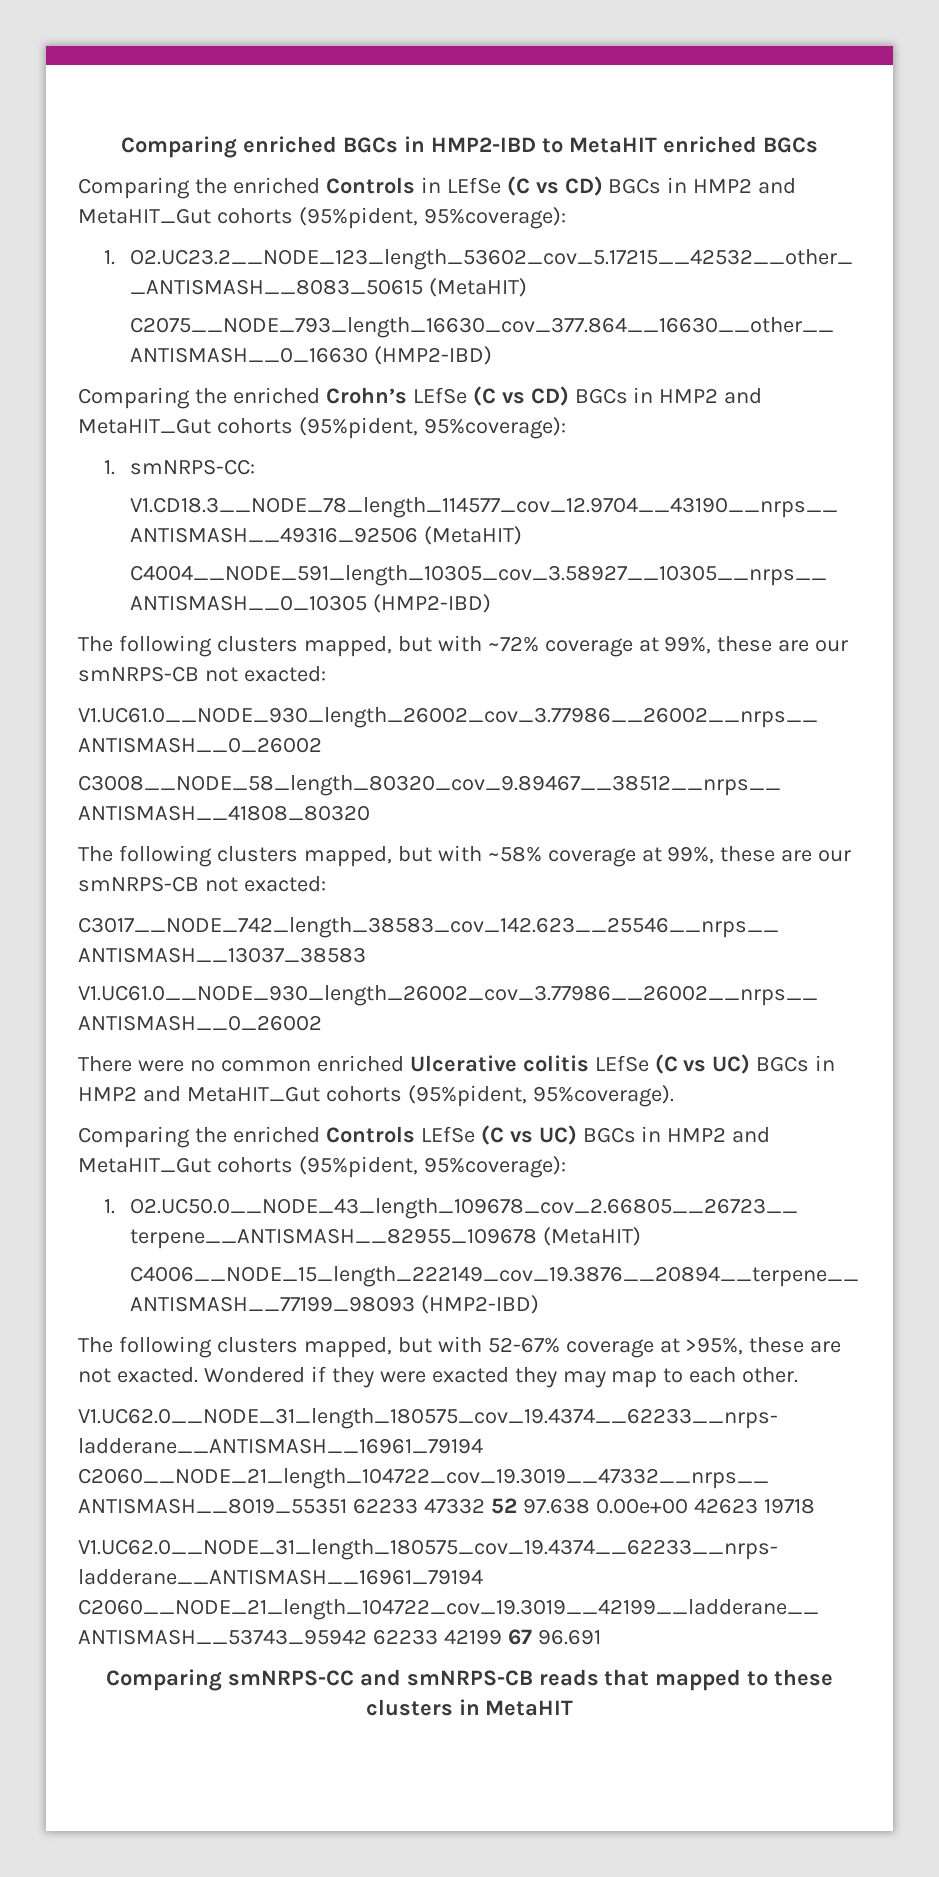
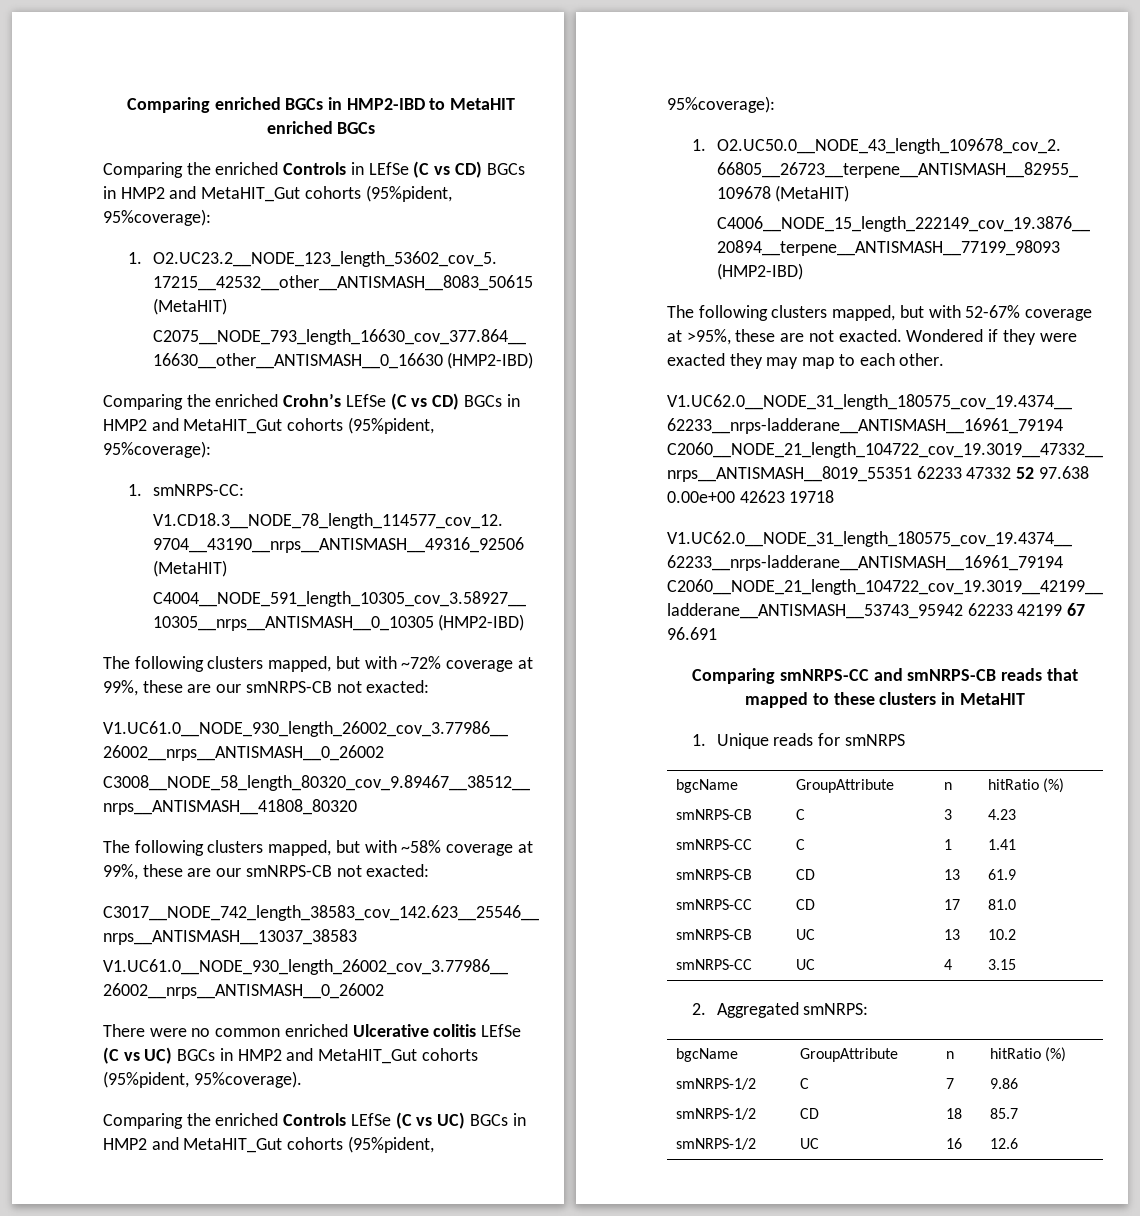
(574, 1708) none -> [691,733,905,749] [675,779,738,793] [795,779,894,793] [943,782,952,790] [987,778,1064,793] [675,809,752,820] [795,809,805,820] [943,809,952,820] [987,809,1016,820] [675,839,752,850] [795,839,805,850] [943,839,952,850] [987,839,1016,850] [675,869,752,880] [795,869,815,880] [943,869,960,880] [987,869,1016,880] [675,899,752,910] [795,899,815,910] [943,899,960,910] [987,899,1016,910] [675,929,752,940] [795,929,815,940] [943,929,960,940] [987,929,1016,940] [675,959,752,970] [795,959,815,970] [943,959,952,970] [987,959,1016,970] [691,1002,869,1018] [675,1048,738,1062] [799,1048,898,1062] [945,1051,954,1059] [989,1047,1066,1062] [675,1078,756,1090] [799,1078,809,1089] [945,1078,954,1089] [989,1078,1018,1089] [675,1108,756,1120] [799,1108,819,1119] [945,1108,962,1119] [989,1108,1018,1119] [675,1138,756,1150] [799,1138,819,1149] [945,1138,962,1149] [989,1138,1018,1149] // 1. Unique reads for smNRPS // bgcName | GroupAttribute | n | hitRatio (%) // smNRPS-CB | C | 3 | 4.23 // smNRPS-CC | C | 1 | 1.41 // smNRPS-CB | CD | 13 | 61.9 // smNRPS-CC | CD | 17 | 81.0 // smNRPS-CB | UC | 13 | 10.2 // smNRPS-CC | UC | 4 | 3.15 // 2. Aggregated smNRPS: // bgcName | GroupAttribute | n | hitRatio (%) // smNRPS-1/2 | C | 7 | 9.86 // smNRPS-1/2 | CD | 18 | 85.7 // smNRPS-1/2 | UC | 16 | 12.6

